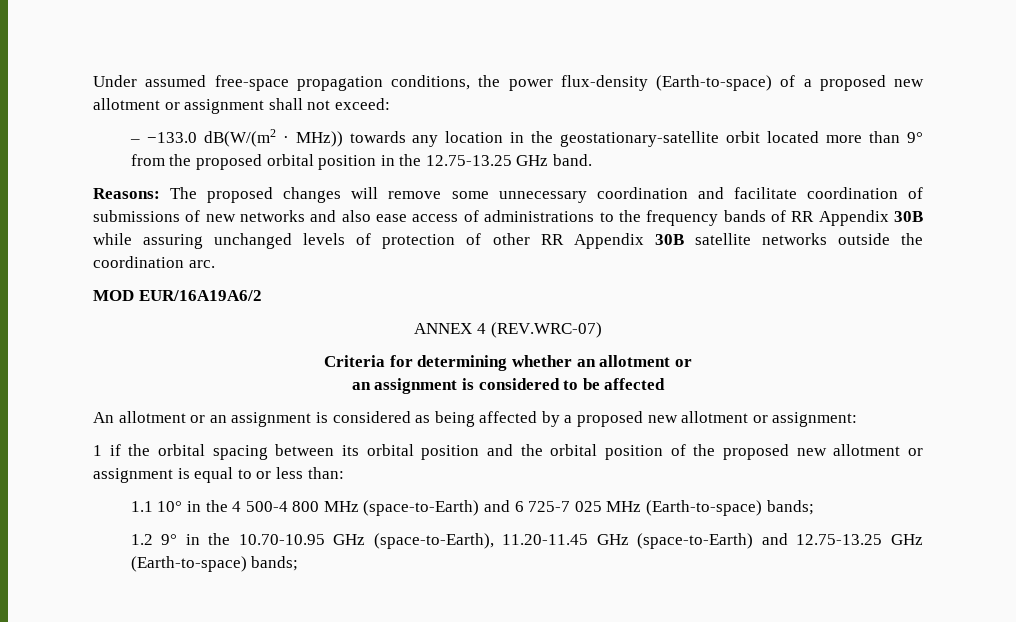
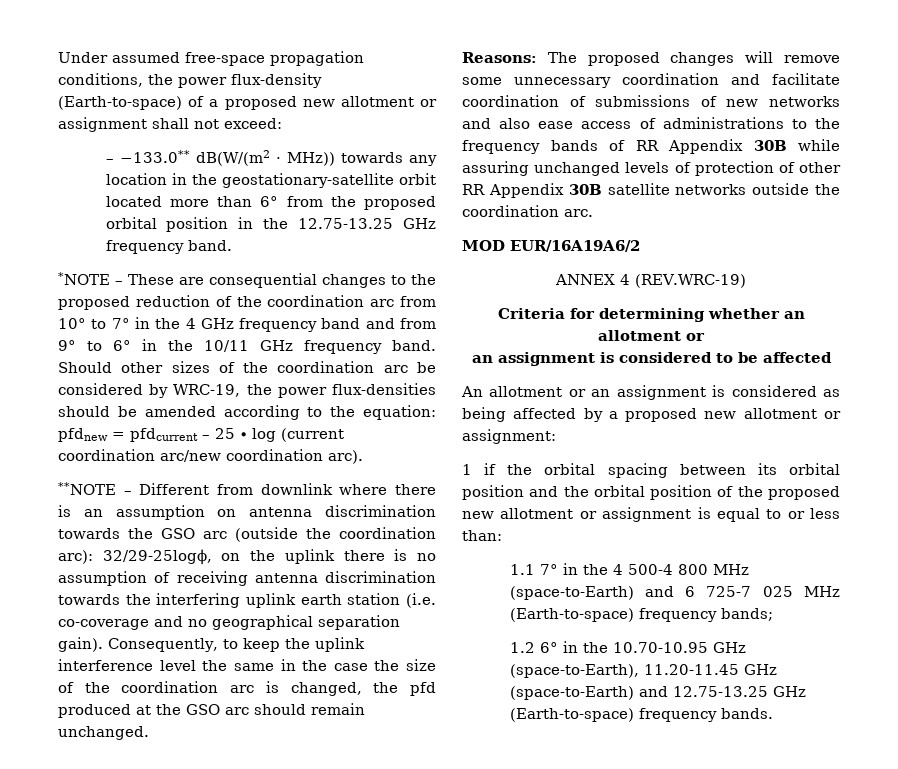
[146,132,197,143] −133.0 -> [119,150,190,163] −133.0**
[906,132,923,143] 9° -> [260,196,279,207] 6°
[553,154,593,166] band. -> [105,240,232,254] [58,272,436,288] [58,295,436,310] [58,317,437,332] [58,339,436,354] [58,361,436,373] [58,383,436,398] [58,405,436,420] [58,428,344,442] [58,449,363,464] [58,482,436,495] [58,505,436,520] [58,527,436,542] [58,549,437,565] [58,571,436,586] [58,593,436,608] [58,615,400,630] [58,637,365,652] [58,659,436,671] [58,681,437,696] [58,703,365,718] [58,726,149,740] frequency band. // *NOTE – These are consequential changes to the proposed reduction of the coordination arc from 10° to 7° in the 4 GHz frequency band and from 9° to 6° in the 10/11 GHz frequency band. Should other sizes of the coordination arc be considered by WRC-19, the power flux-densities should be amended according to the equation: pfdnew = pfdcurrent – 25 ∙ log (current coordination arc/new coordination arc). // **NOTE – Different from downlink where there is an assumption on antenna discrimination towards the GSO arc (outside the coordination arc): 32/29-25logϕ, on the uplink there is no assumption of receiving antenna discrimination towards the interfering uplink earth station (i.e. co-coverage and no geographical separation gain). Consequently, to keep the uplink interference level the same in the case the size of the coordination arc is changed, the pfd produced at the GSO arc should remain unchanged.
[490,322,602,338] (REV.WRC-07) -> [634,274,747,288] (REV.WRC-19)
[157,501,183,512] 10° -> [539,564,558,575] 7°
(763, 508) none -> [638,608,717,622] frequency
[161,534,178,545] 9° -> [539,642,558,653] 6°
[251,556,299,571] bands; -> [638,708,773,722] frequency bands.

